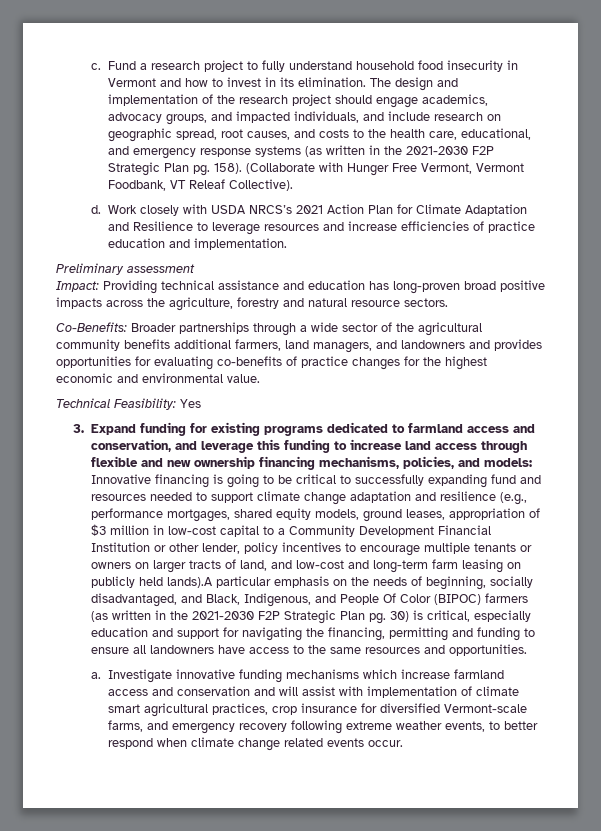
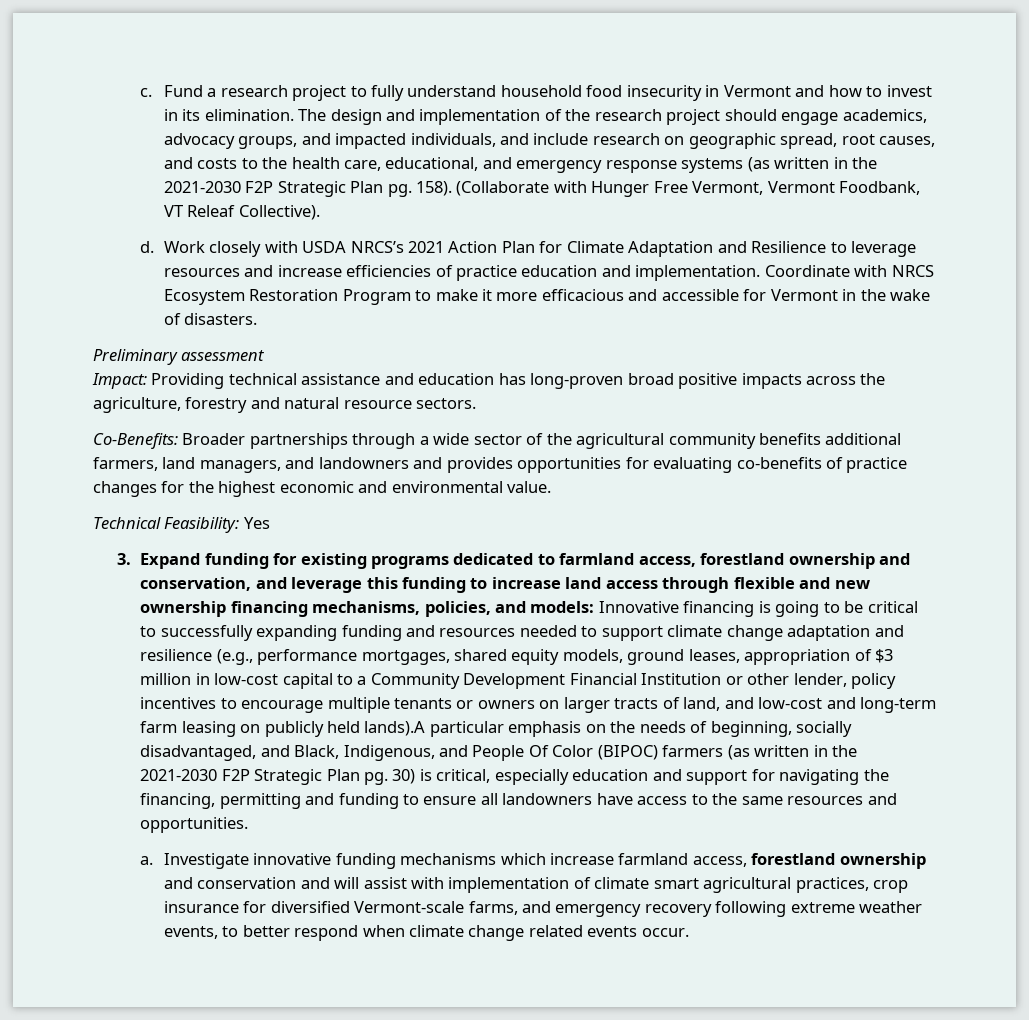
(287, 244) none -> [764,265,934,277] [163,289,931,305] [163,313,258,325] Coordinate with NRCS Ecosystem Restoration Program to make it more efficacious and accessible for Vermont in the wake of disasters.
[466,426,509,433] access -> [638,553,875,569] access, forestland ownership
[490,474,516,484] fund -> [341,625,402,641] funding
[107,689,148,696] access -> [692,853,926,869] access, forestland ownership

